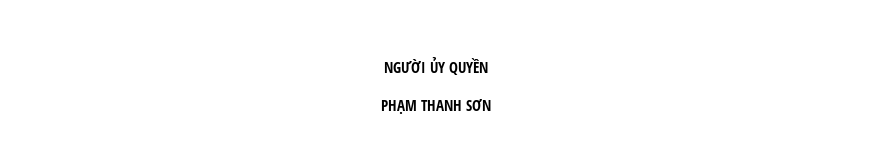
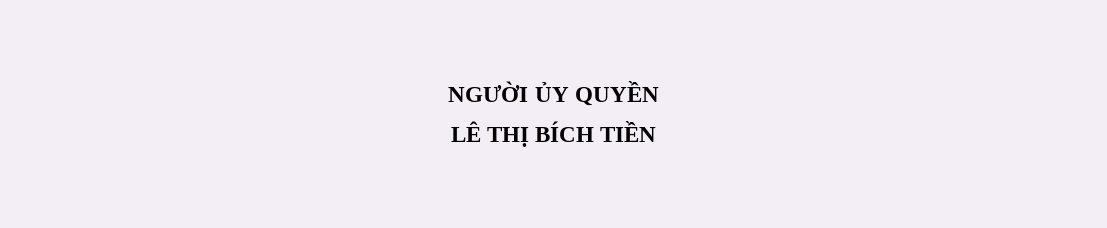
[380,99,492,114] PHẠM THANH SƠN -> [450,121,657,147] LÊ THỊ BÍCH TIỀN

